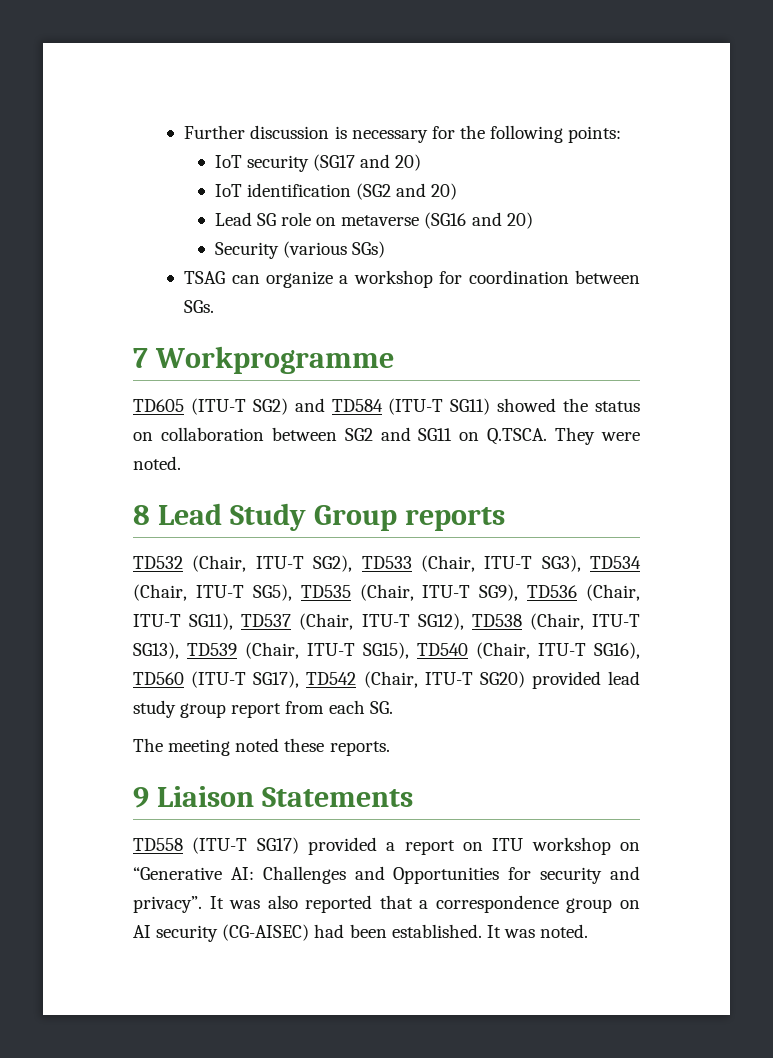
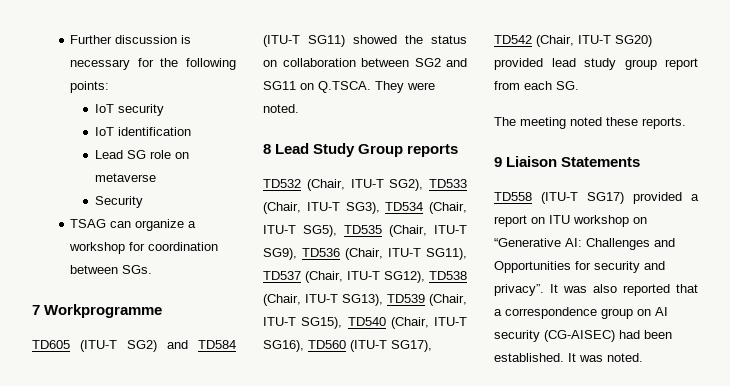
[313,154,422,171] (SG17 and 20) -> (164, 110) none
[356,183,458,200] (SG2 and 20) -> (191, 131) none
[424,212,533,229] (SG16 and 20) -> (156, 177) none
[282,241,386,258] (various SGs) -> (143, 202) none

